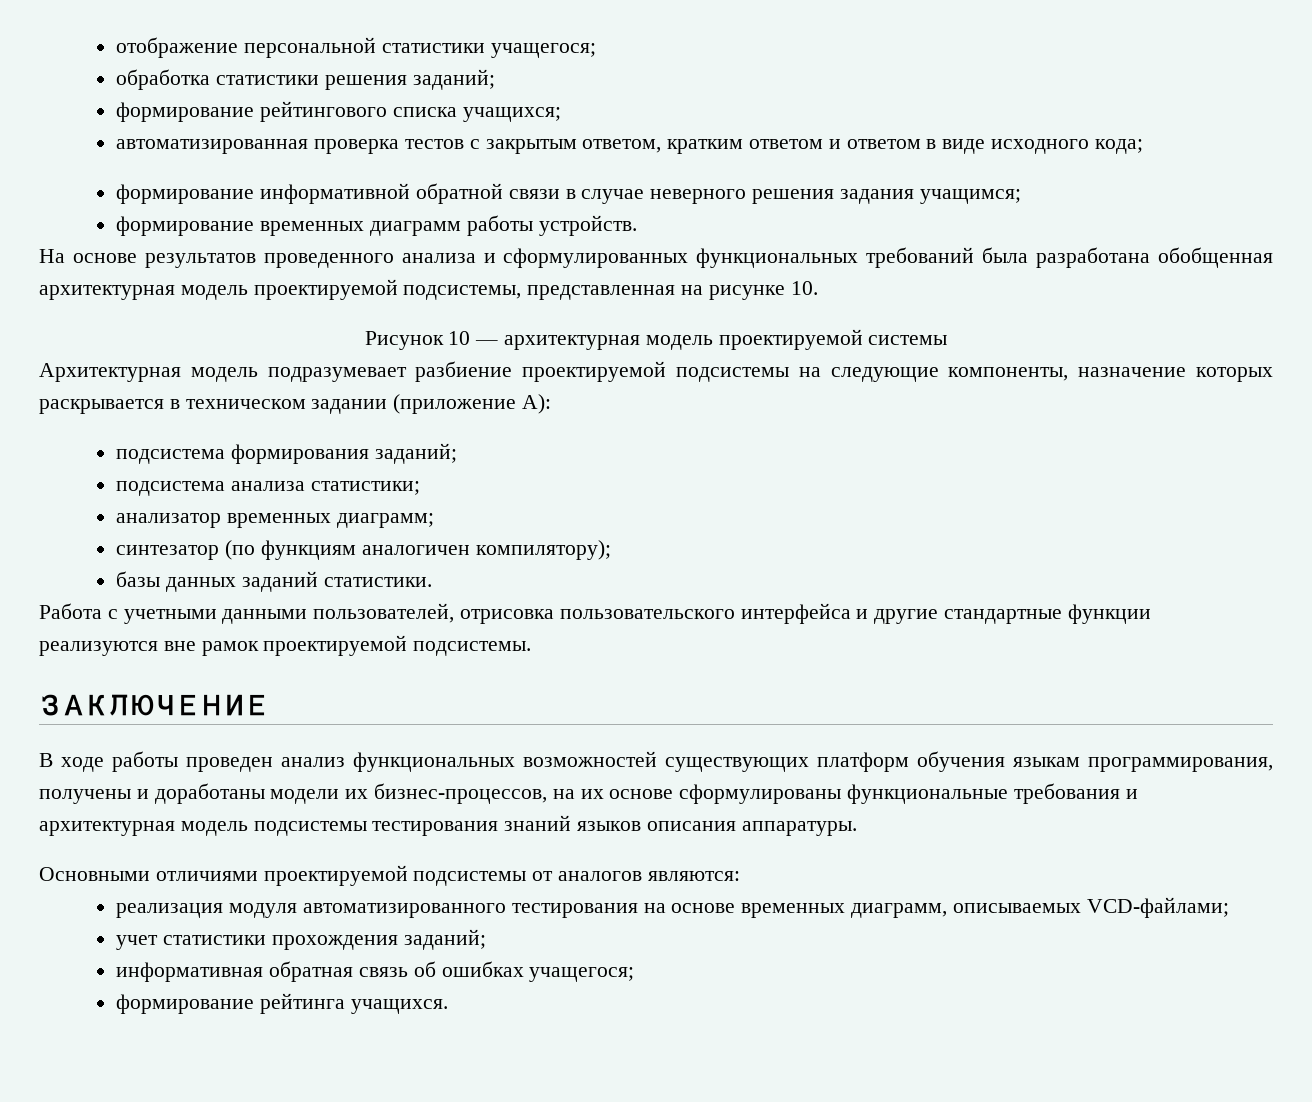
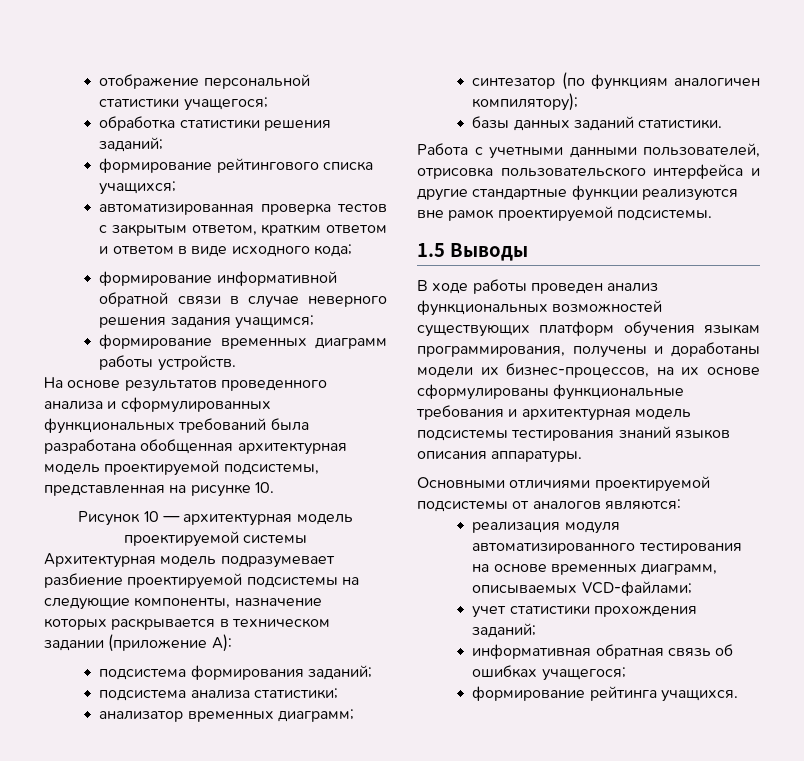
[39,694,269,716] ЗАКЛЮЧЕНИЕ -> [417,243,528,261] 1.5 Выводы

